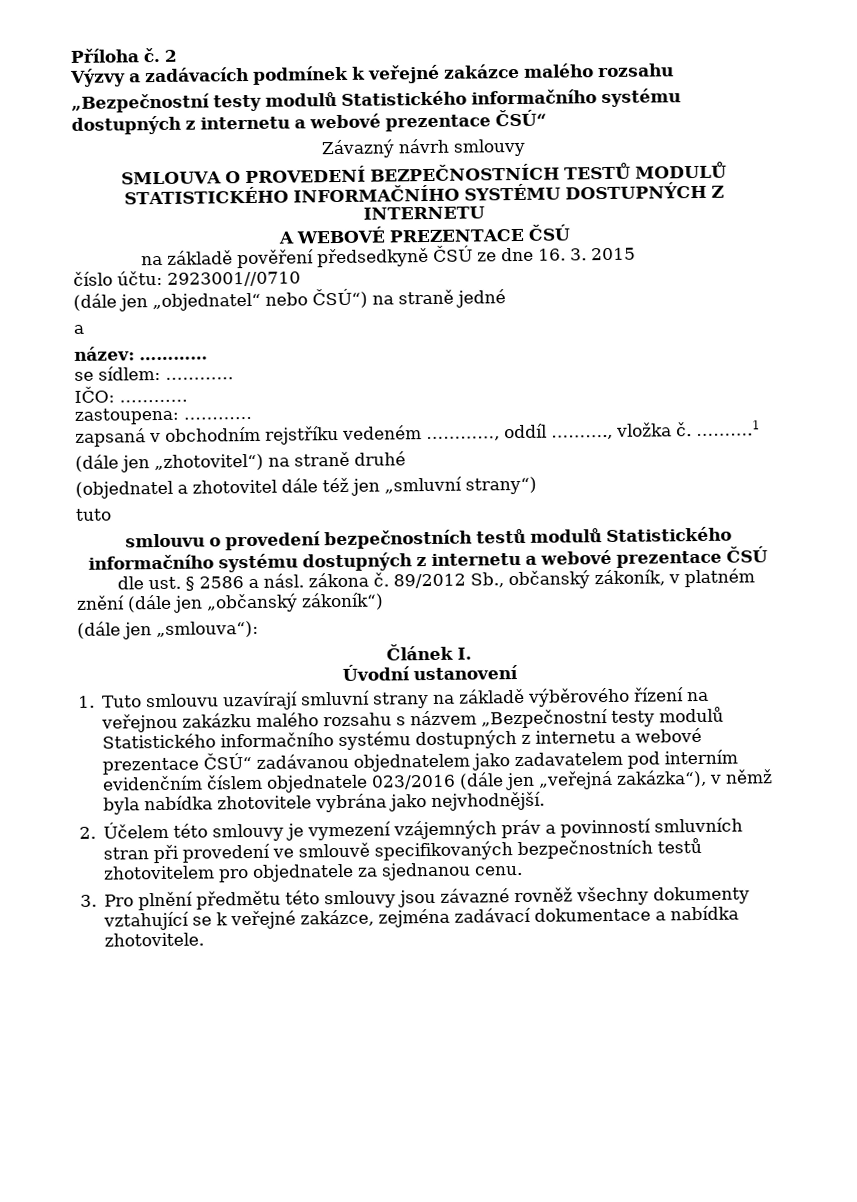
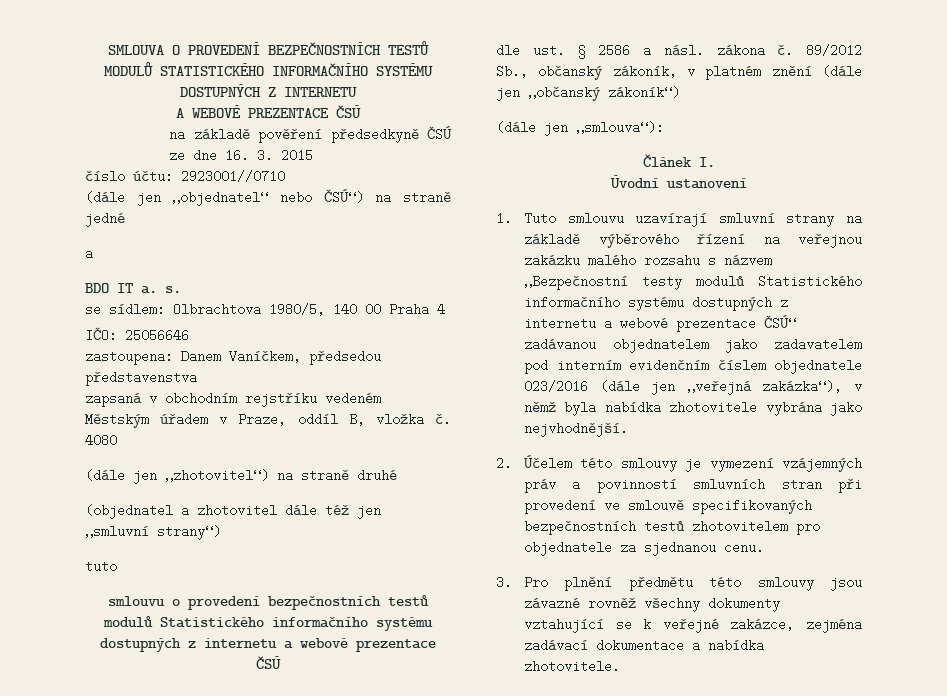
[70,47,177,63] [70,63,674,87] [71,88,681,113] [71,109,547,135] [321,138,526,159] Příloha č. 2 // Výzvy a zadávacích podmínek k veřejné zakázce malého rozsahu // „Bezpečnostní testy modulů Statistického informačního systému dostupných z internetu a webové prezentace ČSÚ“ // Závazný návrh smlouvy // -> (108, 50) none
[74,346,208,361] [74,365,234,381] název: ………… // se sídlem: ………… -> [85,283,181,294] [85,303,445,316] BDO IT a. s. // se sídlem: Olbrachtova 1980/5, 140 00 Praha 4
[119,399,188,403] ………… -> [125,329,189,342] 25056646
[183,416,252,420] ………… -> [181,350,381,365] [85,371,197,386] Danem Vaníčkem, předsedou představenstva
[426,423,613,442] …………, oddíl ………., -> [85,413,365,428] Městským úřadem v Praze, oddíl B,
[696,420,761,436] ……….1 -> [85,434,117,447] 4080

